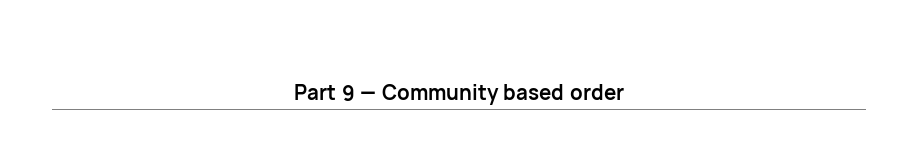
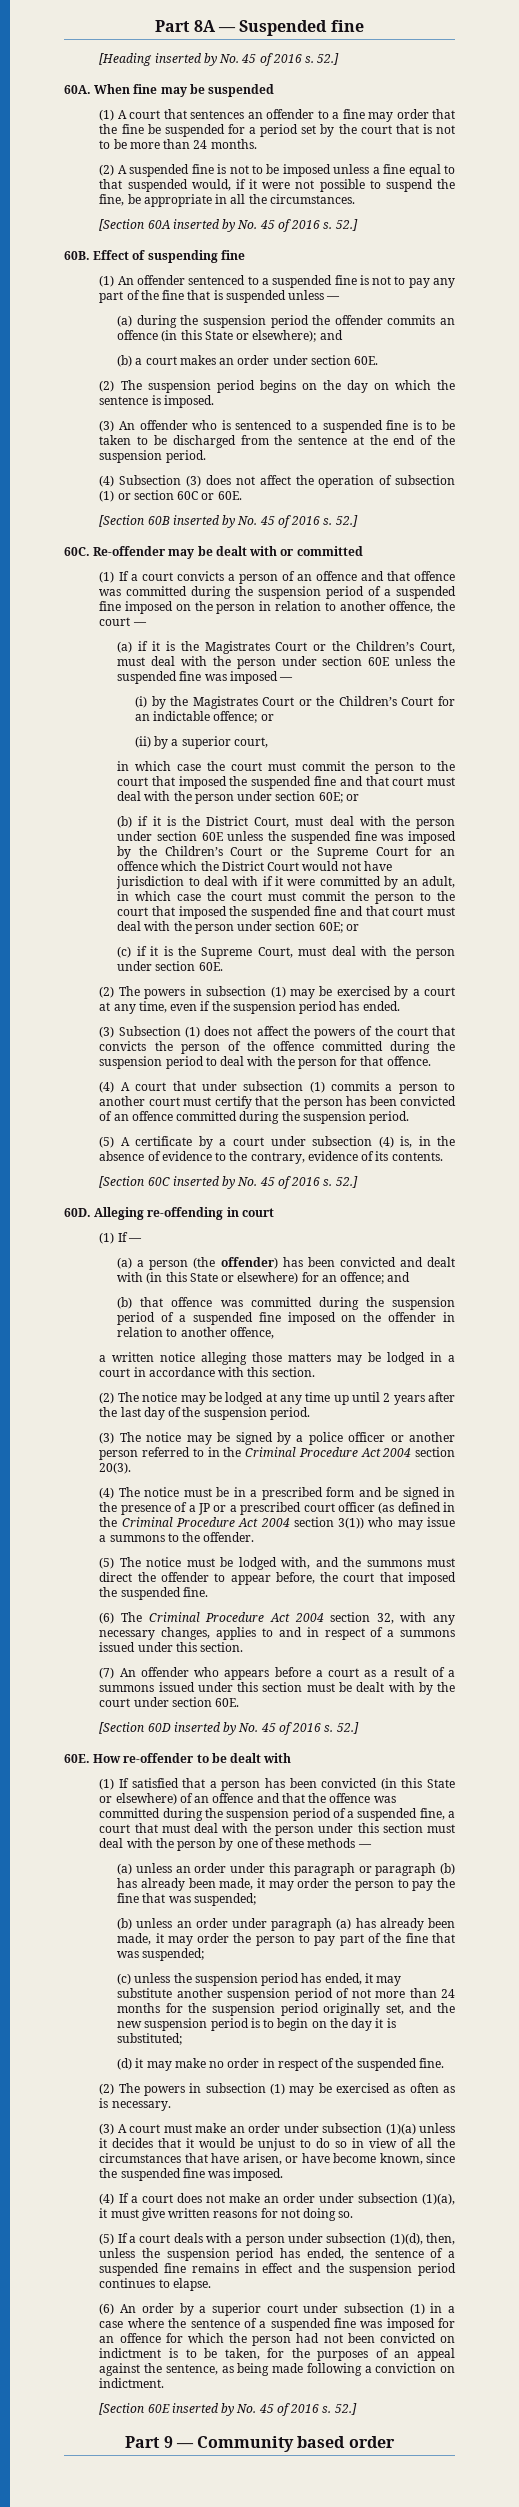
[294,84,337,100] Part -> [155,20,364,36] [99,53,340,66] [64,84,275,97] [99,109,455,122] [99,124,456,137] [99,139,257,149] [99,164,456,177] [99,179,456,192] [99,194,355,207] [99,219,358,232] [64,250,245,263] [99,275,456,288] [99,290,341,303] [117,315,455,328] [117,330,343,342] [117,355,379,367] [99,380,455,393] [99,395,214,408] [99,420,456,433] [99,435,456,448] [99,450,206,463] [99,475,455,488] [99,490,242,502] [99,515,358,528] [64,546,363,559] [99,571,456,584] [99,586,456,599] [99,601,455,614] [99,617,147,626] [117,641,455,654] [117,656,455,669] [117,671,294,684] [134,696,455,709] [134,711,274,723] [134,736,268,749] [117,761,456,774] [117,776,456,789] [117,791,359,804] [117,816,455,829] [117,831,456,844] [117,846,455,859] [117,861,392,871] [116,876,455,889] [117,891,456,904] [117,906,456,919] [117,921,359,934] [117,946,455,959] [117,961,223,971] [99,986,455,999] [99,1001,400,1014] [99,1026,456,1039] [99,1041,455,1054] [99,1056,431,1069] [99,1081,456,1094] [99,1096,456,1109] [99,1111,410,1124] [99,1136,455,1149] [99,1151,443,1164] [99,1176,358,1189] [64,1207,274,1220] [99,1232,142,1244] [117,1257,455,1270] [117,1272,411,1284] [117,1297,455,1310] [117,1312,455,1325] [117,1327,274,1339] [99,1352,455,1365] [99,1367,315,1377] [99,1392,455,1405] [99,1407,310,1420] [99,1432,455,1445] [99,1447,456,1460] [99,1462,132,1474] [99,1487,455,1500] [99,1502,456,1515] [99,1517,456,1530] [99,1532,255,1542] [99,1557,455,1570] [99,1572,457,1585] [99,1587,208,1600] [99,1612,455,1625] [99,1627,455,1640] [99,1642,244,1652] [99,1667,455,1680] [99,1682,455,1695] [99,1697,240,1707] [99,1722,359,1735] [64,1753,292,1763] [99,1778,456,1791] [99,1793,396,1805] [99,1808,456,1821] [99,1823,455,1836] [99,1838,372,1851] [117,1863,455,1876] [117,1878,455,1891] [117,1893,256,1906] [117,1918,455,1931] [117,1933,455,1946] [117,1948,205,1961] [117,1973,402,1986] [117,1988,455,2001] [117,2003,455,2016] [117,2018,396,2031] [117,2033,183,2045] [117,2058,444,2071] [99,2083,455,2096] [99,2098,171,2111] [99,2123,455,2135] [99,2138,455,2151] [99,2153,455,2165] [99,2168,284,2181] [99,2193,455,2205] [99,2208,354,2221] [99,2233,455,2246] [99,2248,455,2261] [99,2263,456,2276] [99,2278,211,2291] [99,2303,455,2316] [99,2318,456,2331] [99,2333,456,2346] [99,2348,456,2361] [99,2363,456,2376] [99,2378,165,2388] [99,2403,357,2416] [125,2436,161,2448] Part 8A — Suspended fine // [Heading inserted by No. 45 of 2016 s. 52.] // 60A. When fine may be suspended // (1) A court that sentences an offender to a fine may order that the fine be suspended for a period set by the court that is not to be more than 24 months. // (2) A suspended fine is not to be imposed unless a fine equal to that suspended would, if it were not possible to suspend the fine, be appropriate in all the circumstances. // [Section 60A inserted by No. 45 of 2016 s. 52.] // 60B. Effect of suspending fine // (1) An offender sentenced to a suspended fine is not to pay any part of the fine that is suspended unless — // (a) during the suspension period the offender commits an offence (in this State or elsewhere); and // (b) a court makes an order under section 60E. // (2) The suspension period begins on the day on which the sentence is imposed. // (3) An offender who is sentenced to a suspended fine is to be taken to be discharged from the sentence at the end of the suspension period. // (4) Subsection (3) does not affect the operation of subsection (1) or section 60C or 60E. // [Section 60B inserted by No. 45 of 2016 s. 52.] // 60C. Re-offender may be dealt with or committed // (1) If a court convicts a person of an offence and that offence was committed during the suspension period of a suspended fine imposed on the person in relation to another offence, the court — // (a) if it is the Magistrates Court or the Children’s Court, must deal with the person under section 60E unless the suspended fine was imposed — // (i) by the Magistrates Court or the Children’s Court for an indictable offence; or // (ii) by a superior court, // in which case the court must commit the person to the court that imposed the suspended fine and that court must deal with the person under section 60E; or // (b) if it is the District Court, must deal with the person under section 60E unless the suspended fine was imposed by the Children’s Court or the Supreme Court for an offence which the District Court would not have jurisdiction to deal with if it were committed by an adult, in which case the court must commit the person to the court that imposed the suspended fine and that court must deal with the person under section 60E; or // (c) if it is the Supreme Court, must deal with the person under section 60E. // (2) The powers in subsection (1) may be exercised by a court at any time, even if the suspension period has ended. // (3) Subsection (1) does not affect the powers of the court that convicts the person of the offence committed during the suspension period to deal with the person for that offence. // (4) A court that under subsection (1) commits a person to another court must certify that the person has been convicted of an offence committed during the suspension period. // (5) A certificate by a court under subsection (4) is, in the absence of evidence to the contrary, evidence of its contents. // [Section 60C inserted by No. 45 of 2016 s. 52.] // 60D. Alleging re-offending in court // (1) If — // (a) a person (the offender) has been convicted and dealt with (in this State or elsewhere) for an offence; and // (b) that offence was committed during the suspension period of a suspended fine imposed on the offender in relation to another offence, // a written notice alleging those matters may be lodged in a court in accordance with this section. // (2) The notice may be lodged at any time up until 2 years after the last day of the suspension period. // (3) The notice may be signed by a police officer or another person referred to in the Criminal Procedure Act 2004 section 20(3). // (4) The notice must be in a prescribed form and be signed in the presence of a JP or a prescribed court officer (as defined in the Criminal Procedure Act 2004 section 3(1)) who may issue a summons to the offender. // (5) The notice must be lodged with, and the summons must direct the offender to appear before, the court that imposed the suspended fine. // (6) The Criminal Procedure Act 2004 section 32, with any necessary changes, applies to and in respect of a summons issued under this section. // (7) An offender who appears before a court as a result of a summons issued under this section must be dealt with by the court under section 60E. // [Section 60D inserted by No. 45 of 2016 s. 52.] // 60E. How re-offender to be dealt with // (1) If satisfied that a person has been convicted (in this State or elsewhere) of an offence and that the offence was committed during the suspension period of a suspended fine, a court that must deal with the person under this section must deal with the person by one of these methods — // (a) unless an order under this paragraph or paragraph (b) has already been made, it may order the person to pay the fine that was suspended; // (b) unless an order under paragraph (a) has already been made, it may order the person to pay part of the fine that was suspended; // (c) unless the suspension period has ended, it may substitute another suspension period of not more than 24 months for the suspension period originally set, and the new suspension period is to begin on the day it is substituted; // (d) it may make no order in respect of the suspended fine. // (2) The powers in subsection (1) may be exercised as often as is necessary. // (3) A court must make an order under subsection (1)(a) unless it decides that it would be unjust to do so in view of all the circumstances that have arisen, or have become known, since the suspended fine was imposed. // (4) If a court does not make an order under subsection (1)(a), it must give written reasons for not doing so. // (5) If a court deals with a person under subsection (1)(d), then, unless the suspension period has ended, the sentence of a suspended fine remains in effect and the suspension period continues to elapse. // (6) An order by a superior court under subsection (1) in a case where the sentence of a suspended fine was imposed for an offence for which the person had not been convicted on indictment is to be taken, for the purposes of an appeal against the sentence, as being made following a conviction on indictment. // [Section 60E inserted by No. 45 of 2016 s. 52.] // Part

